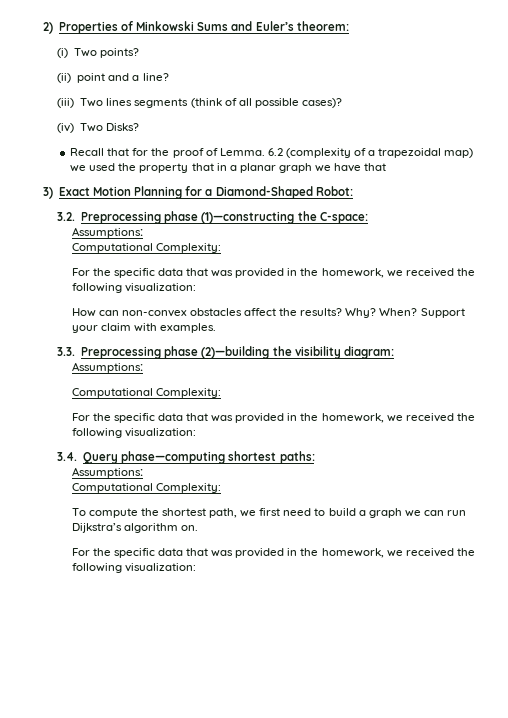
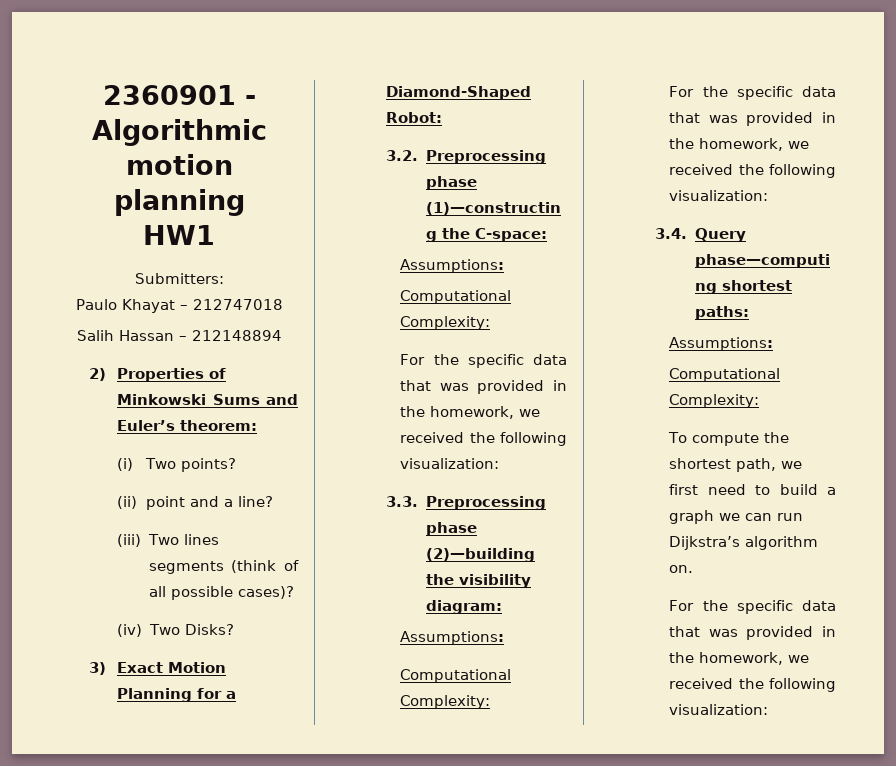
(43, 28) none -> [102,85,256,105] [91,119,267,146] [125,154,233,175] [113,189,245,216] [143,225,215,245] [134,273,224,284] [75,299,283,313] [76,330,282,341] 2360901 - Algorithmic motion planning // HW1 // Submitters: // Paulo Khayat – 212747018 // Salih Hassan – 212148894 //
[70,148,474,158] [70,163,387,173] // Recall that for the proof of Lemma. 6.2 (complexity of a trapezoidal map) we used the property that in a planar graph we have that -> (234, 629) none
[71,308,465,318] [71,323,216,333] // How can non-convex obstacles affect the results? Why? When? Support your claim with examples. -> (500, 463) none

